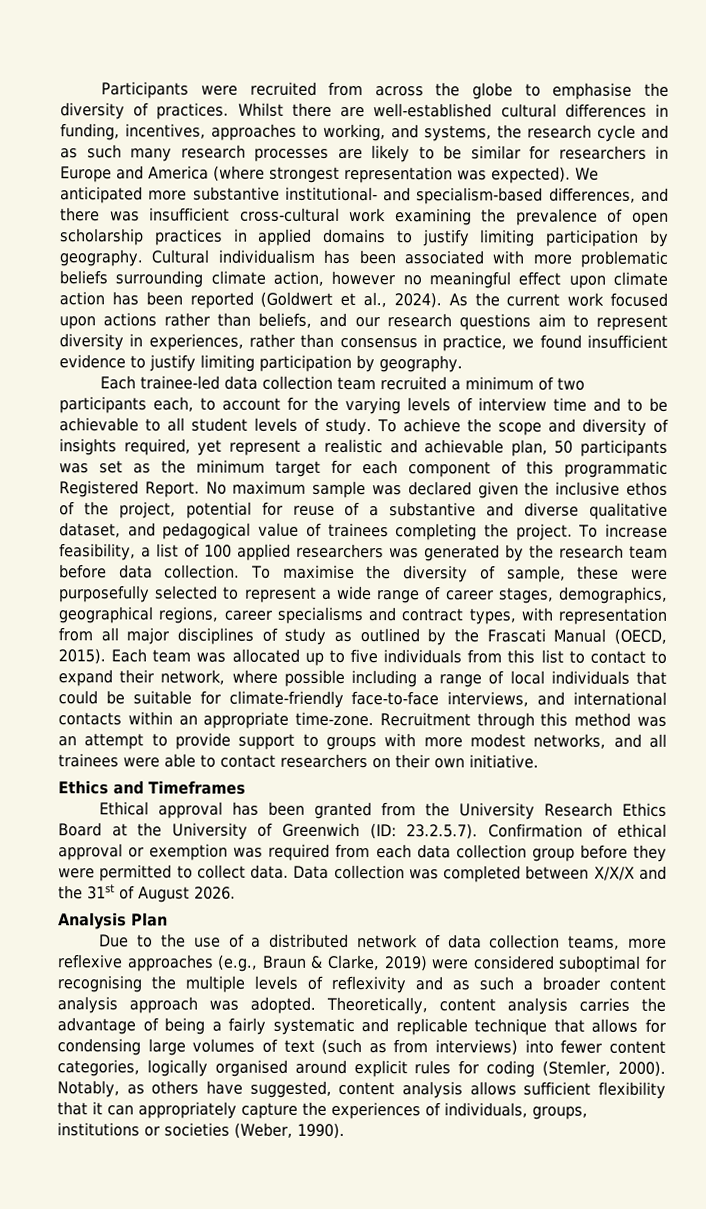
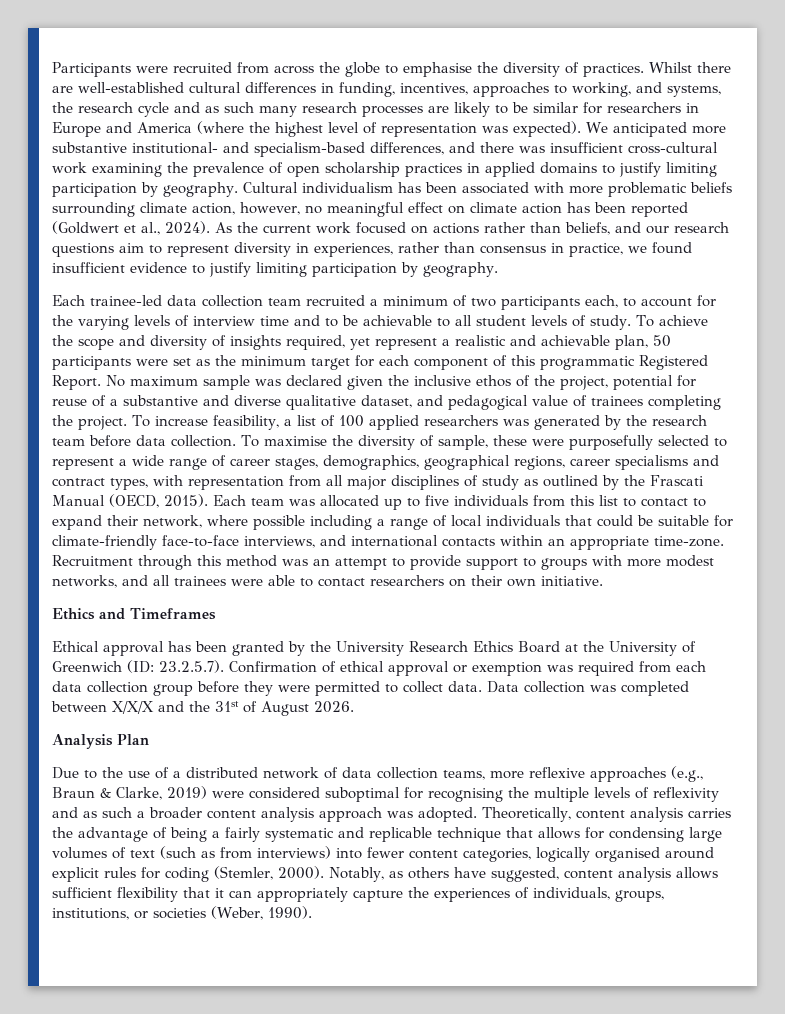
[269,166,340,183] strongest -> [249,122,377,137] the highest level of
[331,270,396,286] however -> [240,202,300,215] however,
[568,275,606,289] upon -> [448,205,465,214] on
[59,316,96,330] upon -> [411,225,428,234] on
[59,463,89,474] was -> [136,359,168,366] were
[381,802,417,817] from -> [288,641,305,656] by
[57,1122,140,1137] institutions -> [52,908,129,920] institutions,

